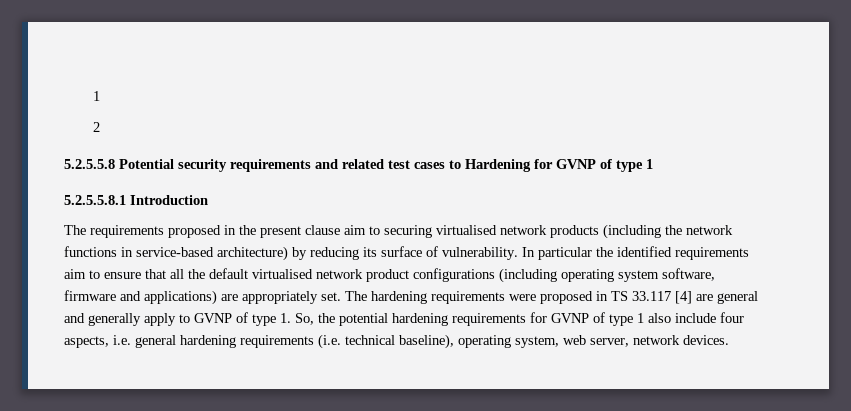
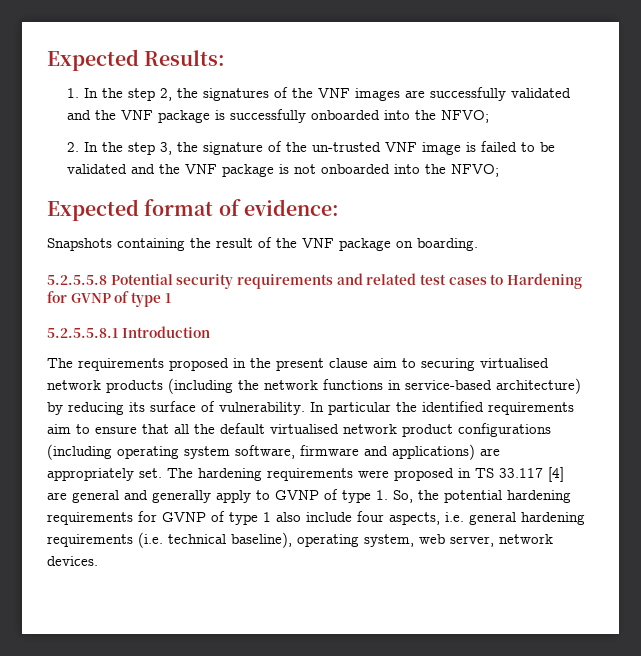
[92,91,100,101] [92,122,100,132] 1 // 2 -> [47,49,226,71] [66,87,571,101] [66,109,489,123] [66,141,555,155] [66,164,499,177] [47,199,339,221] [47,237,478,251] Expected Results: // 1. In the step 2, the signatures of the VNF images are successfully validated and the VNF package is successfully onboarded into the NFVO; // 2. In the step 3, the signature of the un-trusted VNF image is failed to be validated and the VNF package is not onboarded into the NFVO; // Expected format of evidence: // Snapshots containing the result of the VNF package on boarding.

